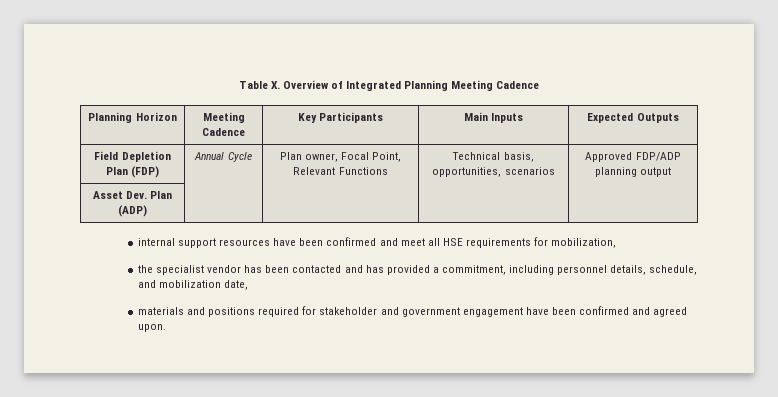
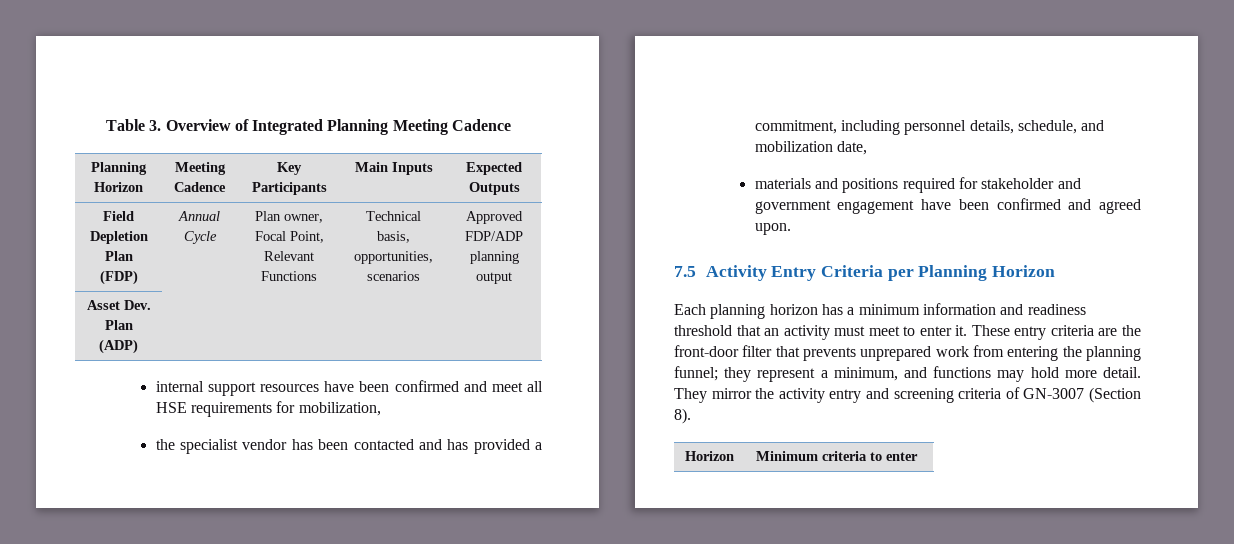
[270,81,280,89] X. -> [149,120,162,131] 3.
(166, 328) none -> [674,265,1056,281] [674,303,1086,319] [674,325,1141,340] [674,345,1141,361] [674,366,1141,382] [674,387,1141,403] [674,408,691,424] [684,451,734,461] [755,451,918,461] // 7.5 Activity Entry Criteria per Planning Horizon // Each planning horizon has a minimum information and readiness threshold that an activity must meet to enter it. These entry criteria are the front-door filter that prevents unprepared work from entering the planning funnel; they represent a minimum, and functions may hold more detail. They mirror the activity entry and screening criteria of GN-3007 (Section 8). // Horizon | Minimum criteria to enter

